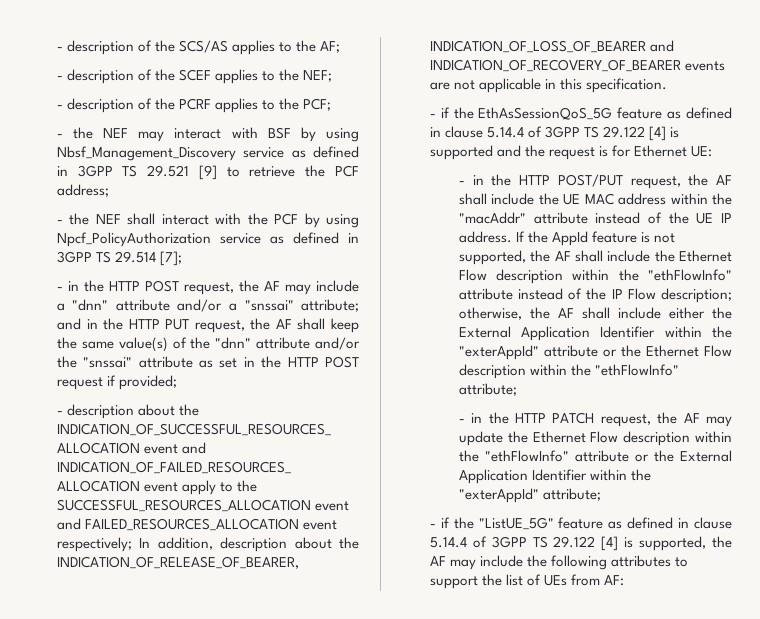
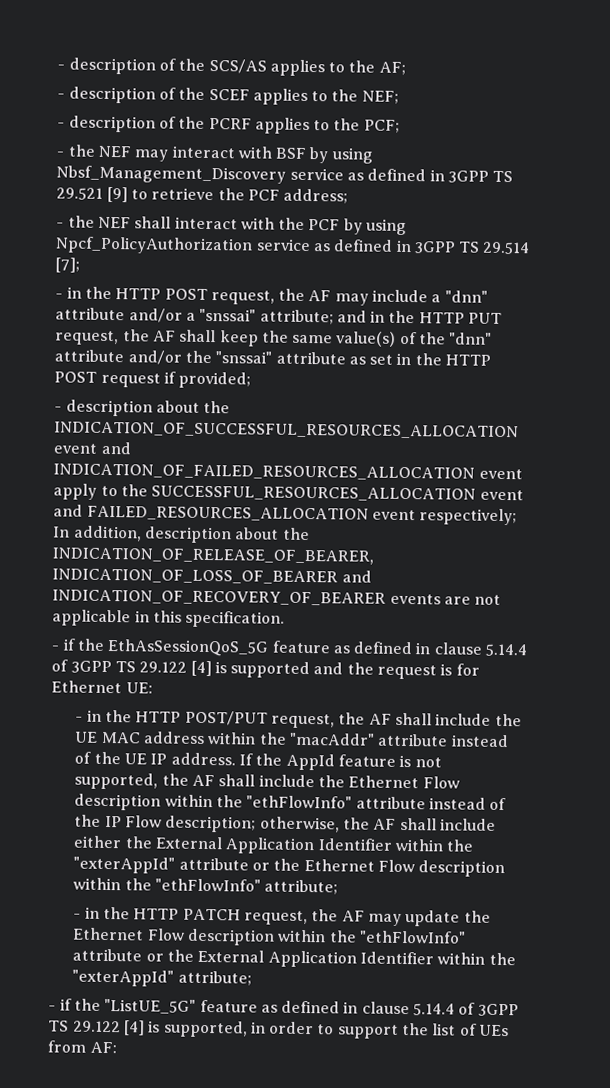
[712,536,732,548] [429,555,672,570] the AF may include the following attributes -> [250,1021,315,1035] in order

